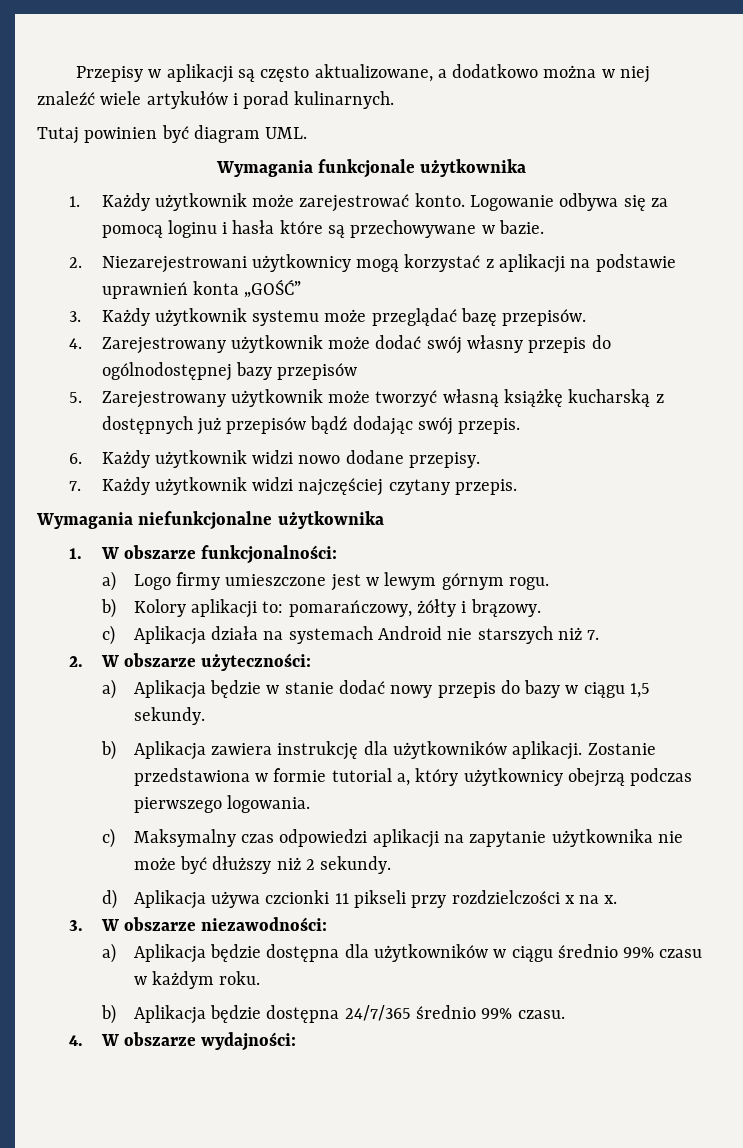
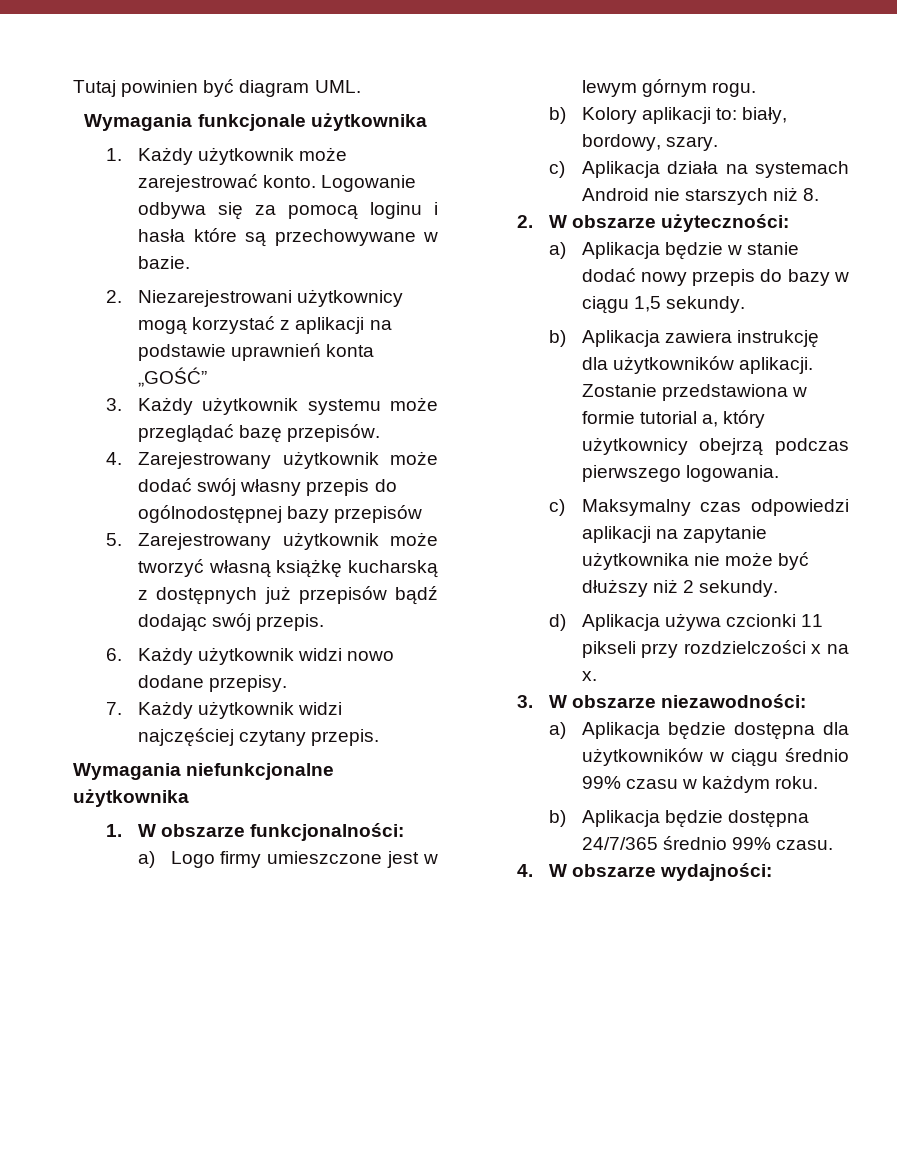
[76,64,650,83] [37,91,395,109] Przepisy w aplikacji są często aktualizowane, a dodatkowo można w niej znaleźć wiele artykułów i porad kulinarnych. // -> (73, 88) none
[288,599,541,617] pomarańczowy, żółty i brązowy. -> [742,107,788,124] [581,134,718,151] biały, bordowy, szary.
[587,630,600,640] 7. -> [803,188,820,201] 8.

